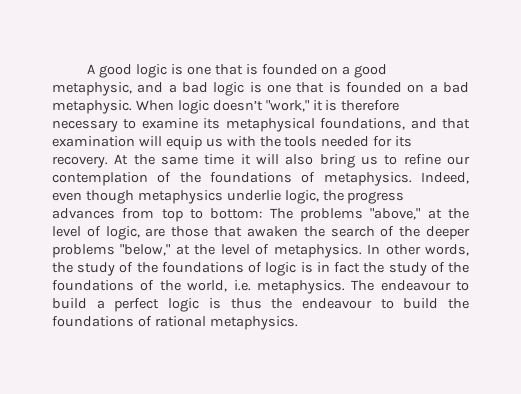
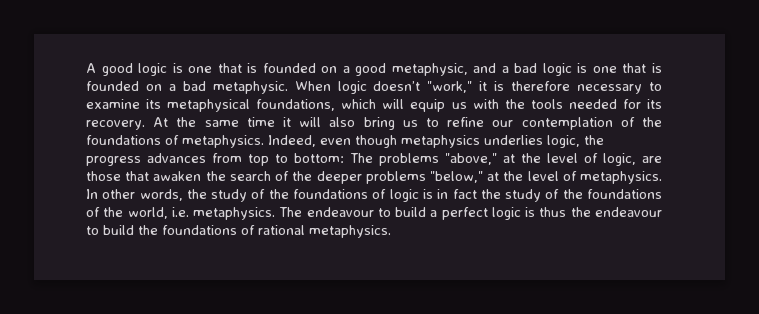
[410,118,470,129] [52,136,135,147] and that examination -> [341,99,377,109] which
[226,190,281,201] underlie -> [484,135,543,145] underlies

